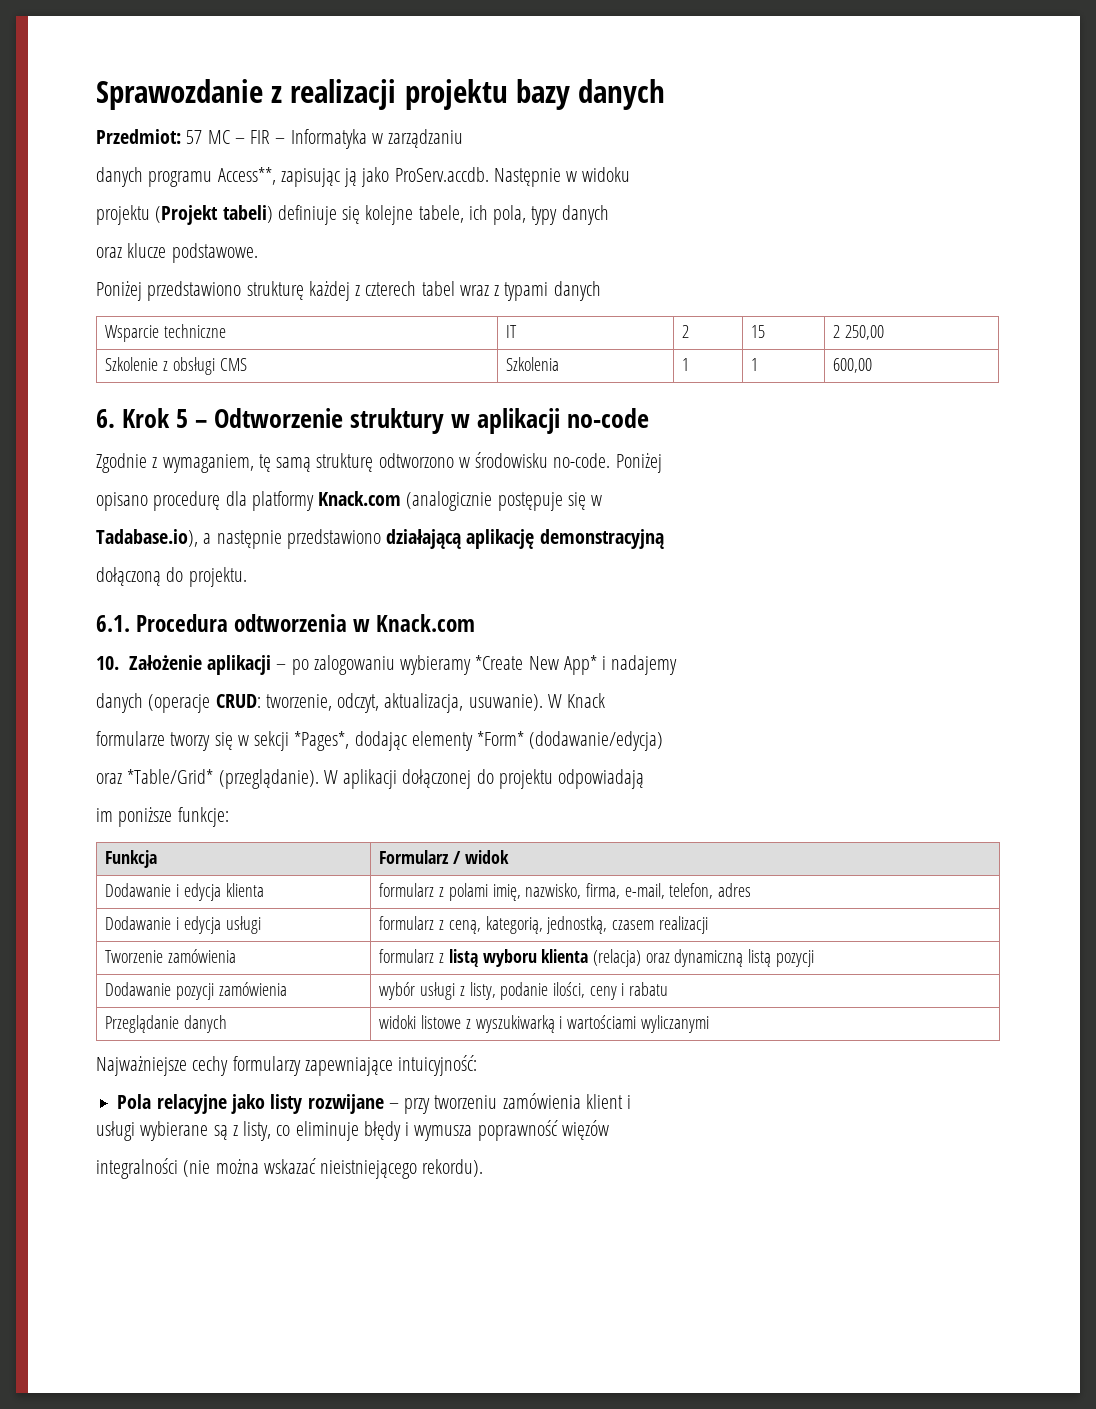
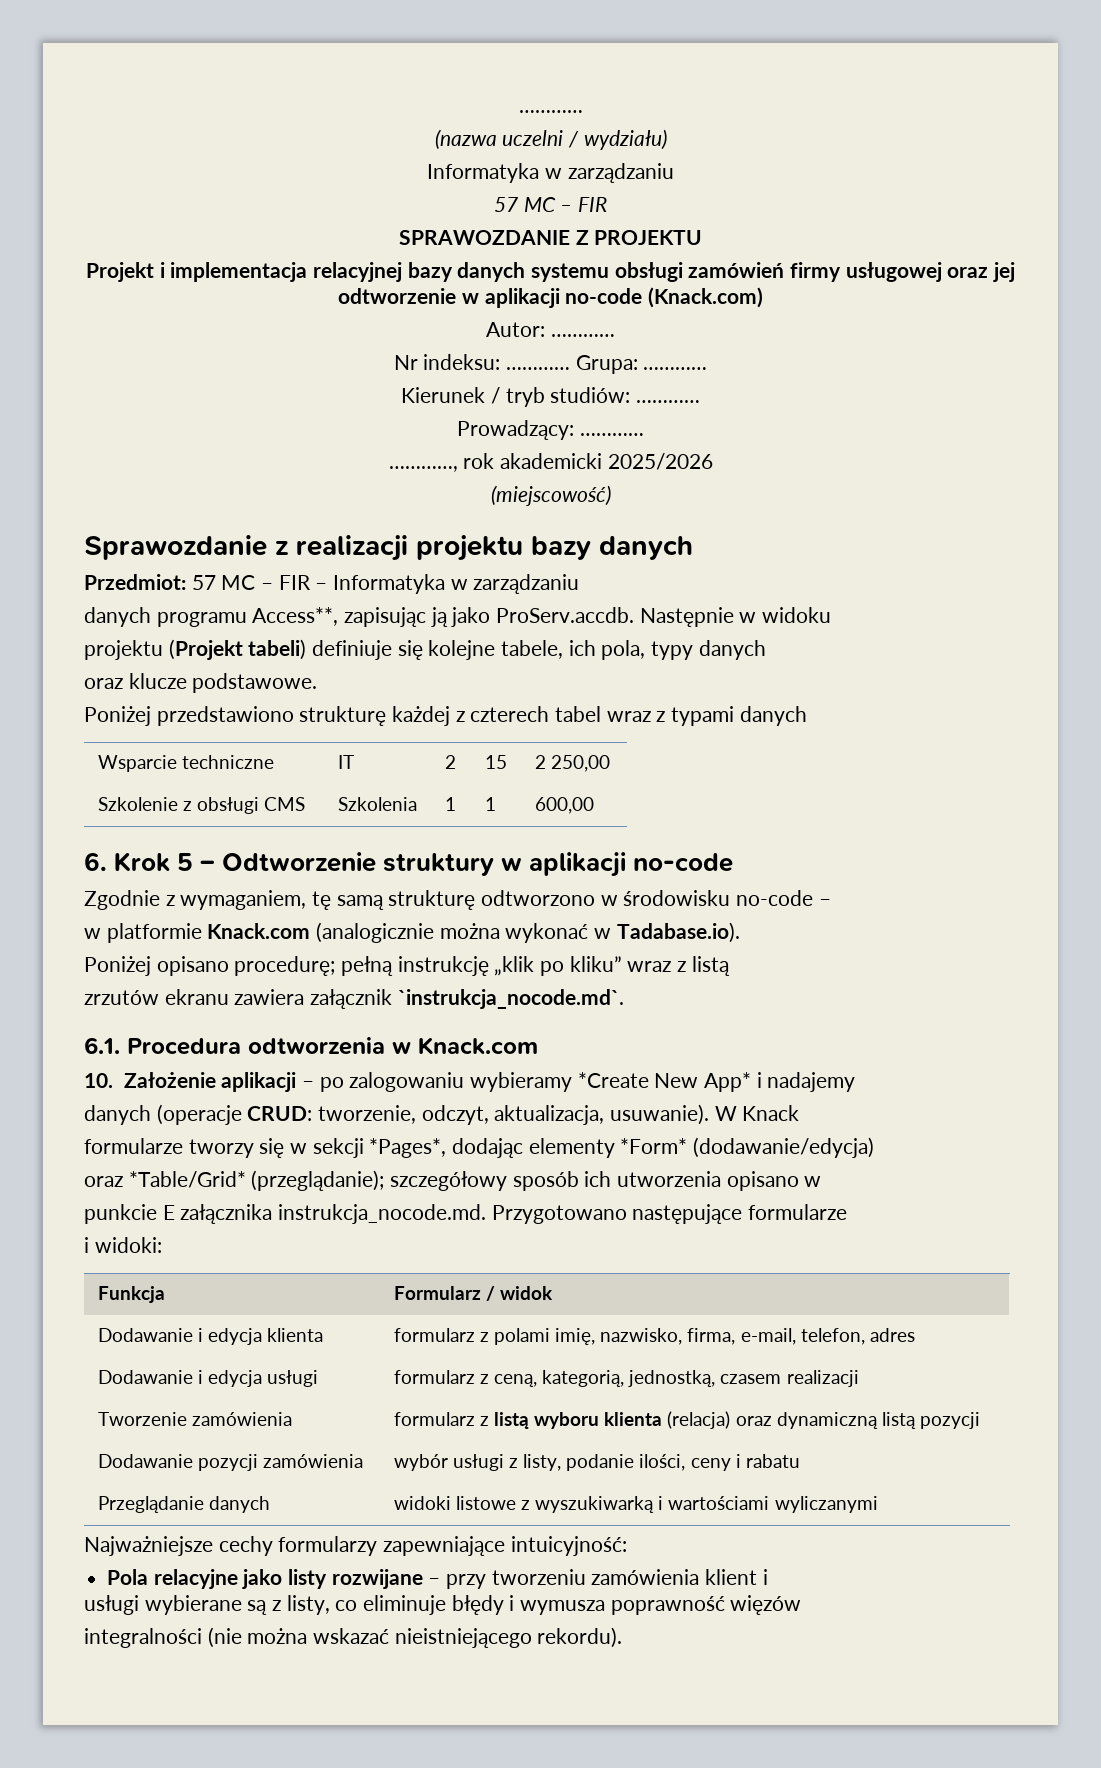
(96, 94) none -> [518,110,583,113] [434,129,667,150] [427,163,674,183] [493,197,608,212] [398,230,703,245] [85,262,1016,282] [338,287,763,308] [486,322,615,337] [393,354,708,374] [401,387,700,407] [457,420,644,440] [388,453,713,472] [490,485,611,506] ………… // (nazwa uczelni / wydziału) // Informatyka w zarządzaniu // 57 MC – FIR // SPRAWOZDANIE Z PROJEKTU // Projekt i implementacja relacyjnej bazy danych systemu obsługi zamówień firmy usługowej oraz jej odtworzenie w aplikacji no-code (Knack.com) // Autor: ………… // Nr indeksu: ………… Grupa: ………… // Kierunek / tryb studiów: ………… // Prowadzący: ………… // …………, rok akademicki 2025/2026 // (miejscowość) //
[553,453,662,473] [96,491,603,511] [96,529,664,549] [96,567,247,587] no-code. Poniżej // opisano procedurę dla platformy Knack.com (analogicznie postępuje się w // Tadabase.io), a następnie przedstawiono działającą aplikację demonstracyjną // dołączoną do projektu. -> [736,890,831,906] [84,922,740,943] [84,956,730,976] [84,989,624,1009] no-code – // w platformie Knack.com (analogicznie można wykonać w Tadabase.io). // Poniżej opisano procedurę; pełną instrukcję „klik po kliku” wraz z listą // zrzutów ekranu zawiera załącznik `instrukcja_nocode.md`.
[218,769,645,789] [96,807,229,827] (przeglądanie). W aplikacji dołączonej do projektu odpowiadają // im poniższe funkcje: -> [251,1170,822,1191] [84,1204,848,1224] [84,1237,162,1253] (przeglądanie); szczegółowy sposób ich utworzenia opisano w // punkcie E załącznika instrukcja_nocode.md. Przygotowano następujące formularze // i widoki:

